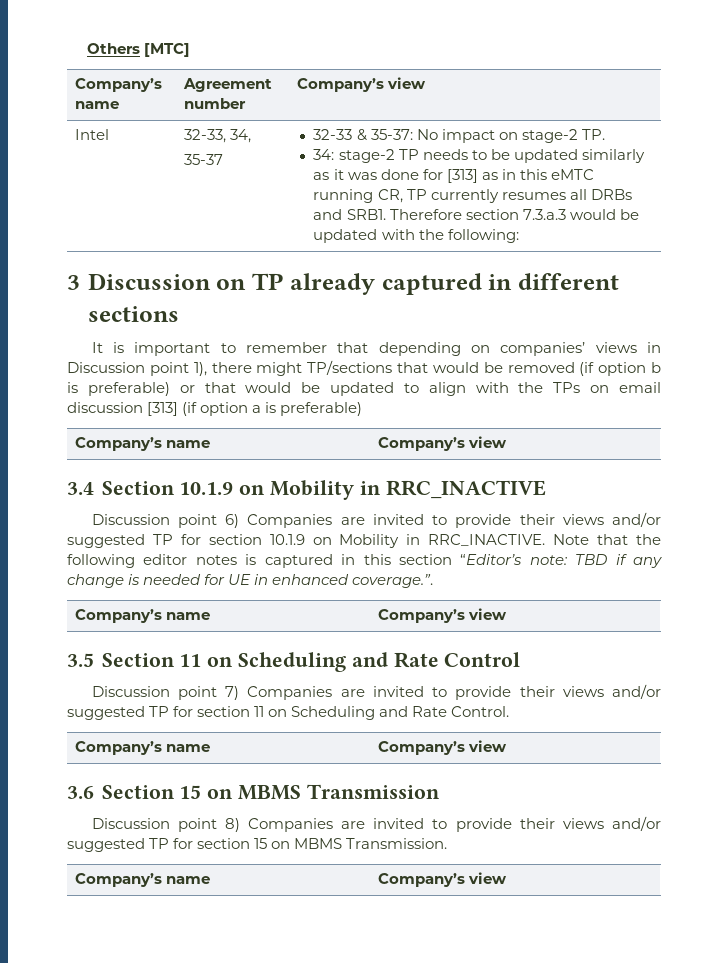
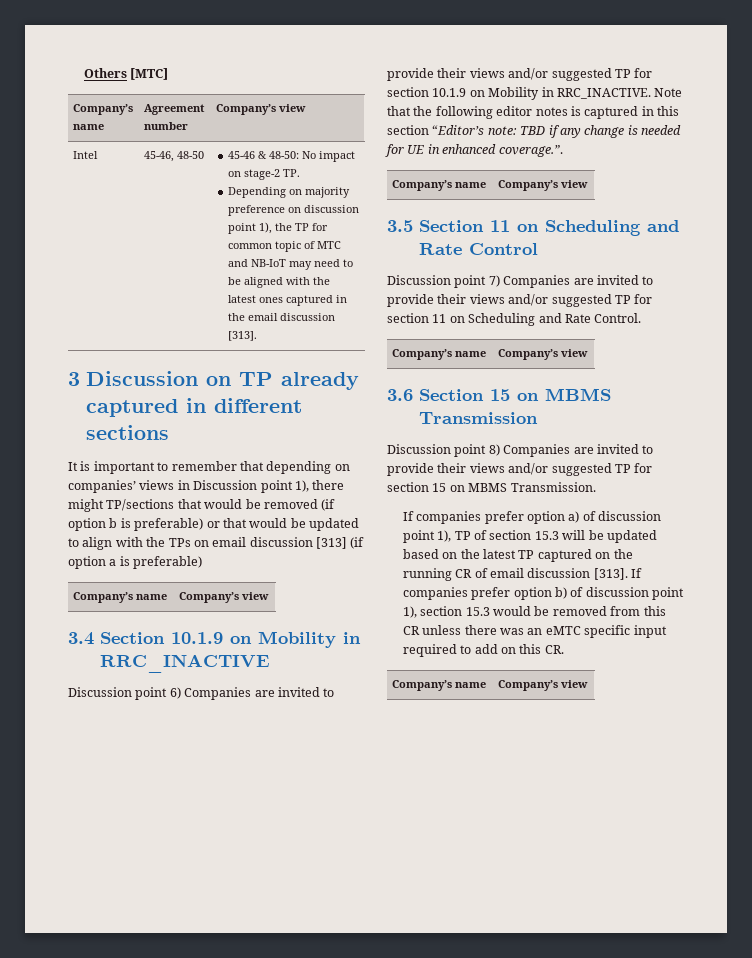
[183,129,252,143] [183,154,223,165] [313,129,413,141] 32-33, 34, // 35-37 | 32-33 & 35-37: -> [144,151,205,162] [228,151,300,159] 45-46, 48-50 | 45-46 & 48-50:
[313,149,645,163] [313,169,594,183] [313,189,632,203] [313,209,639,220] [313,229,519,243] 34: stage-2 TP needs to be updated similarly as it was done for [313] as in this eMTC running CR, TP currently resumes all DRBs and SRB1. Therefore section 7.3.a.3 would be updated with the following: -> [228,187,351,198] [228,205,360,216] [228,222,329,234] [228,241,342,252] [228,259,354,270] [228,277,331,288] [228,295,348,306] [228,313,336,321] [228,331,258,341] Depending on majority preference on discussion point 1), the TP for common topic of MTC and NB-IoT may need to be aligned with the latest ones captured in the email discussion [313].
(448, 843) none -> [402,511,662,524] [402,530,657,543] [402,549,633,562] [402,568,643,581] [402,587,685,600] [402,606,666,618] [402,625,667,638] [402,644,564,657] // If companies prefer option a) of discussion point 1), TP of section 15.3 will be updated based on the latest TP captured on the running CR of email discussion [313]. If companies prefer option b) of discussion point 1), section 15.3 would be removed from this CR unless there was an eMTC specific input required to add on this CR.

